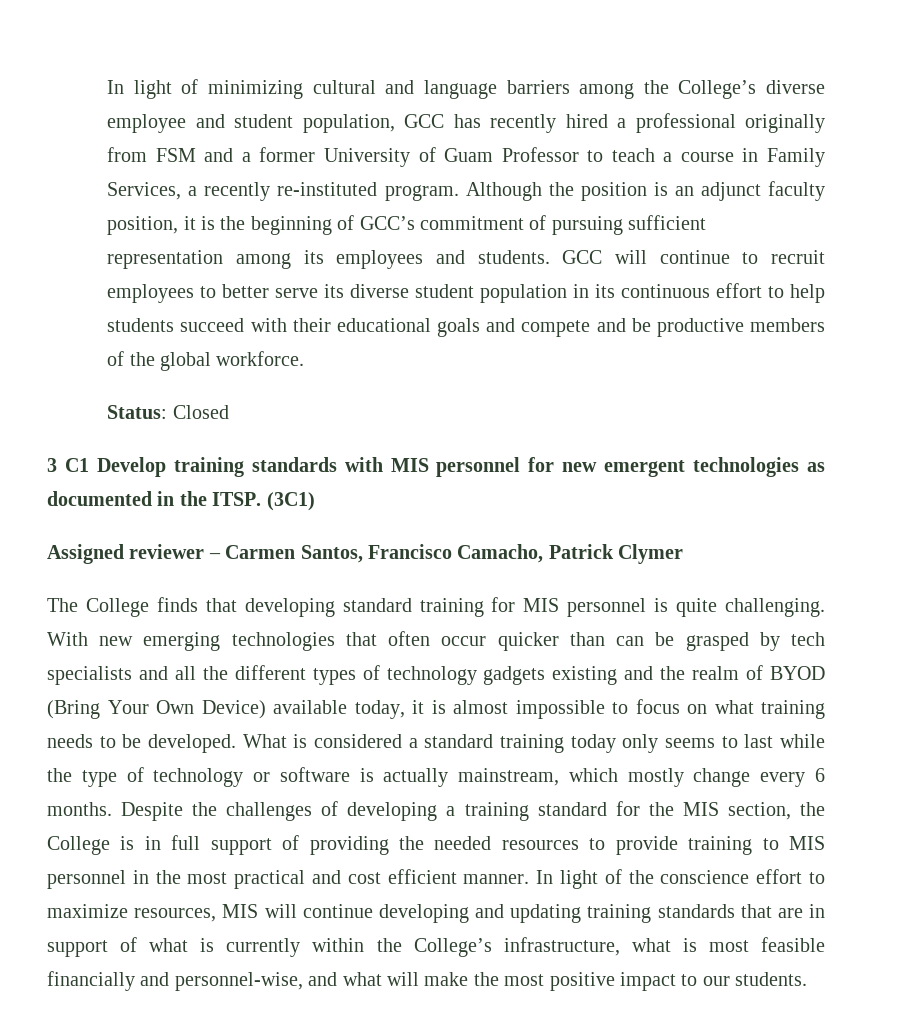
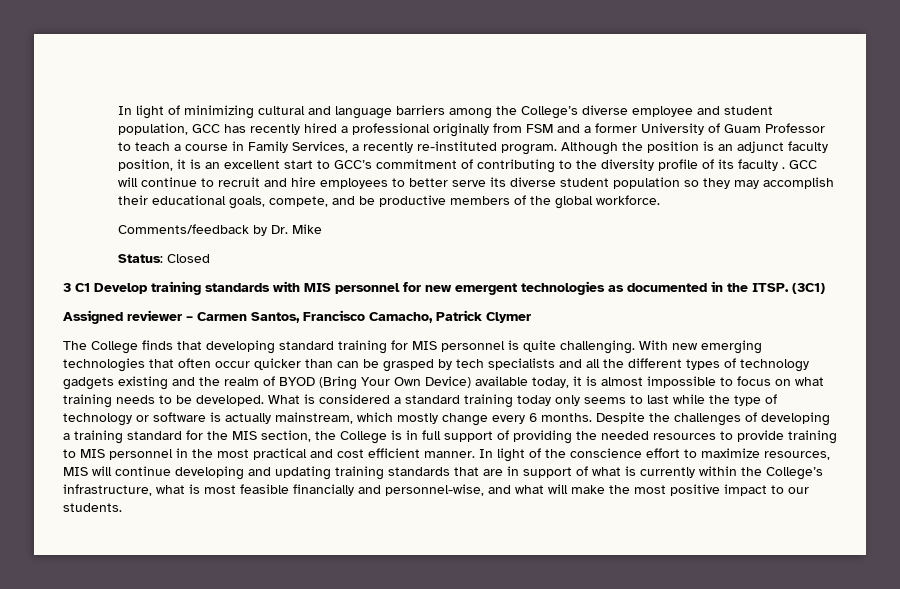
[220,215,707,235] [107,250,550,269] the beginning of GCC’s commitment of pursuing sufficient representation among its employees and students. -> [204,159,785,173] an excellent start to GCC’s commitment of contributing to the diversity profile of its faculty .
(825, 257) none -> [263,177,316,187] and hire
[573,283,825,303] [107,318,591,337] in its continuous effort to help students succeed with their educational goals and compete -> [683,177,834,189] [117,195,328,209] so they may accomplish their educational goals, compete,
(305, 358) none -> [117,224,322,236] // Comments/feedback by Dr. Mike

